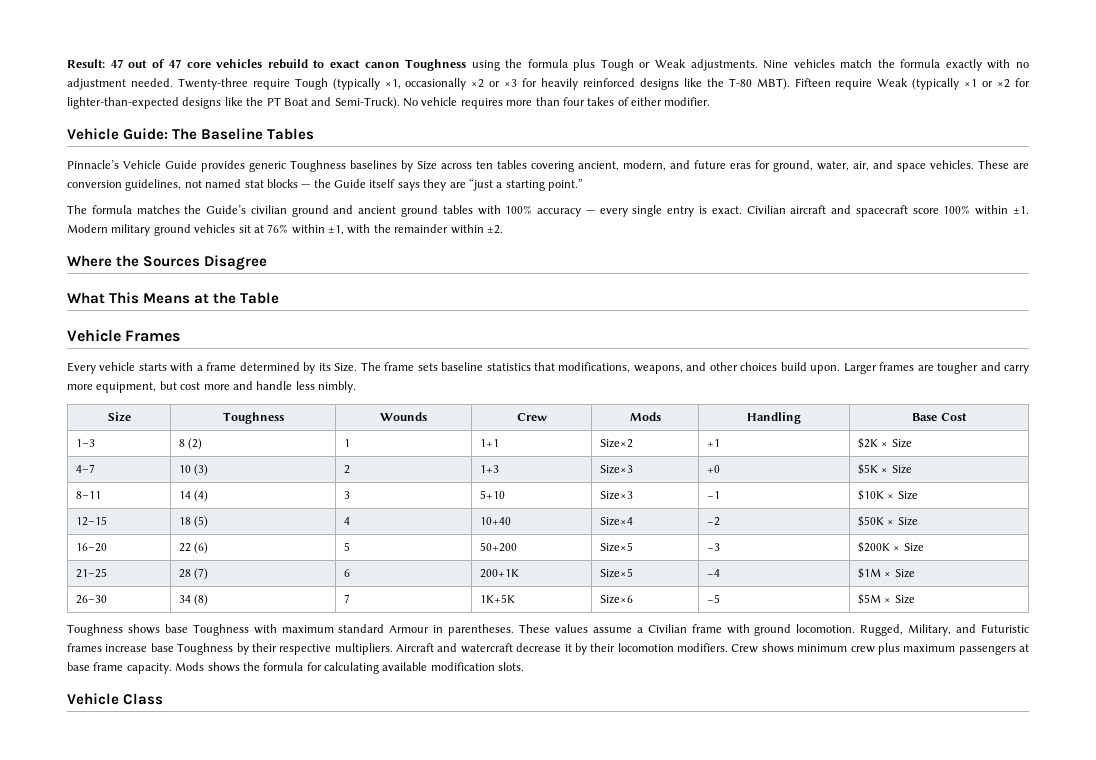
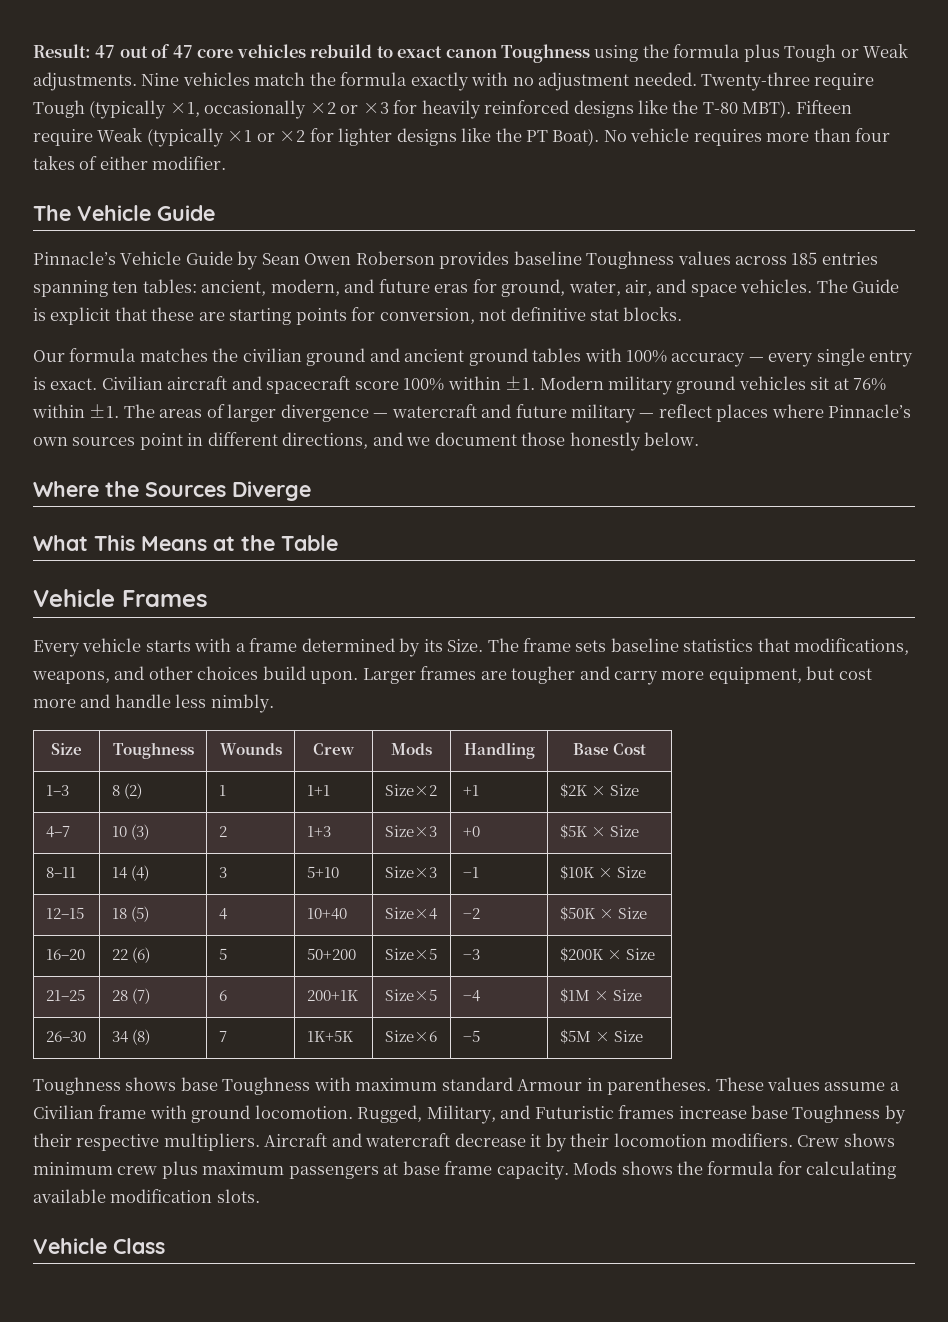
[67,97,179,109] lighter-than-expected -> [338,128,393,146] lighter
[283,97,400,109] Boat and Semi-Truck). -> [552,128,600,146] Boat).
[67,128,315,140] [67,160,574,172] Vehicle Guide: The Baseline Tables // Pinnacle’s Vehicle Guide provides generic Toughness baselines by Size across ten tables covering -> [33,205,215,221] [33,251,878,270] [33,279,197,297] The Vehicle Guide // Pinnacle’s Vehicle Guide by Sean Owen Roberson provides baseline Toughness values across 185 entries spanning ten tables:
[978,160,1029,169] [67,178,583,191] [67,205,87,214] These are conversion guidelines, not named stat blocks — the Guide itself says they are “just a starting point.” // The -> [816,279,900,293] [33,307,683,325] [33,350,65,362] The Guide is explicit that these are starting points for conversion, not definitive stat blocks. // Our
[206,205,247,214] Guide’s -> (239, 355) none
[328,224,503,235] ±1, with the remainder within ±2. -> [89,404,912,423] [33,432,700,451] ±1. The areas of larger divergence — watercraft and future military — reflect places where Pinnacle’s own sources point in different directions, and we document those honestly below.
[204,255,268,270] Disagree -> [232,481,311,501] Diverge

